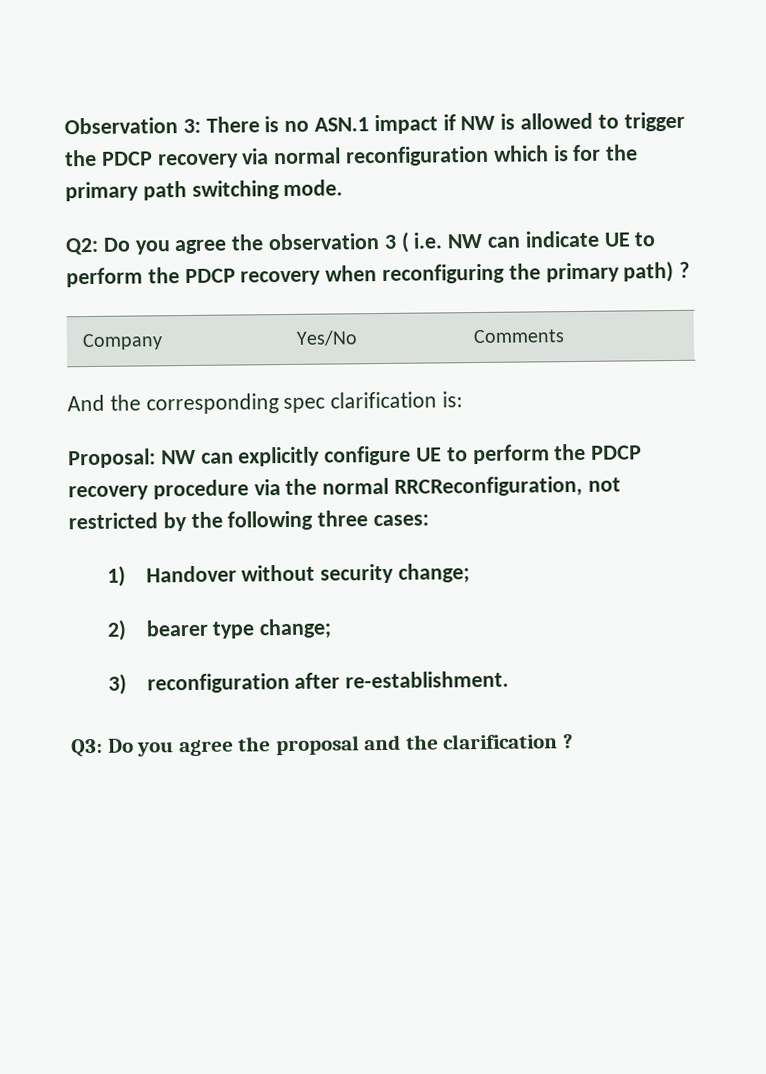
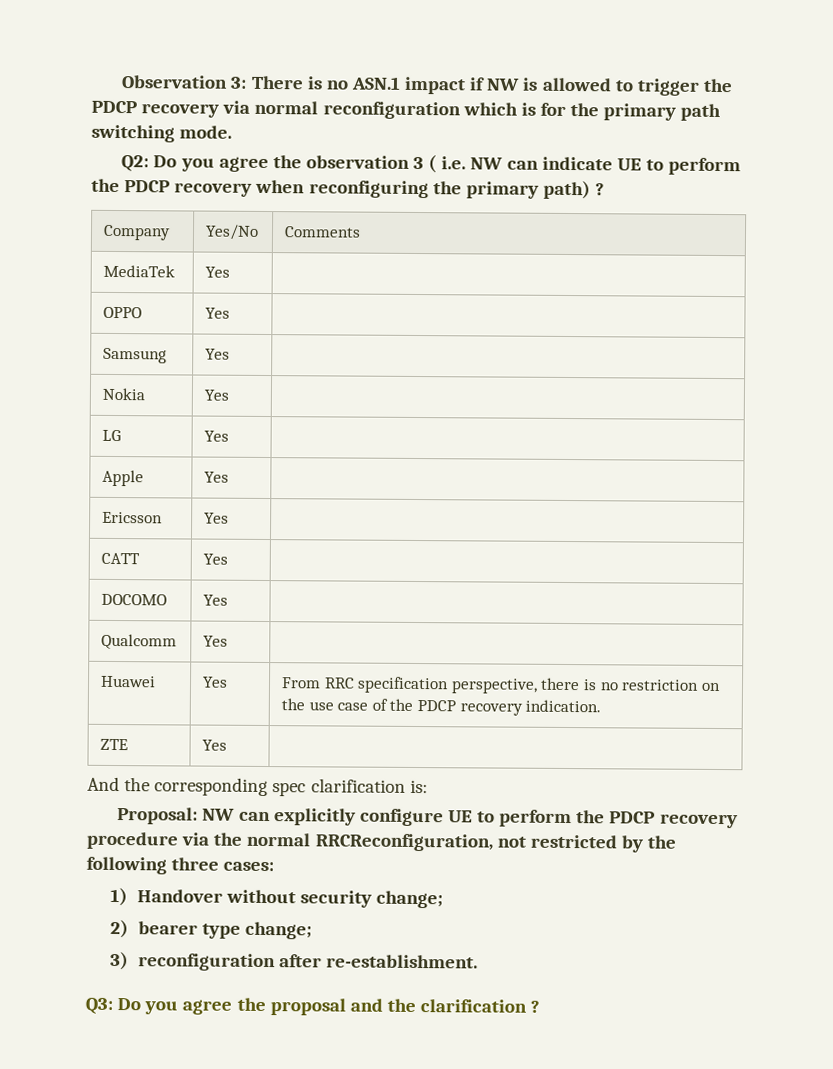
(565, 336) none -> [103,264,176,278] [205,266,231,278] [103,306,143,319] [205,307,231,319] [103,347,168,364] [205,348,231,360] [102,387,146,401] [204,389,230,401] [102,429,122,442] [204,430,230,442] [102,469,145,487] [204,471,230,483] [102,511,164,524] [204,512,230,524] [101,552,141,565] [203,553,229,565] [101,593,168,606] [203,594,229,606] [101,633,178,650] [203,635,229,647] [100,675,157,688] [202,676,229,688] [281,676,721,694] [281,698,602,716] [100,738,129,751] [202,739,228,751] // MediaTek | Yes | // OPPO | Yes | // Samsung | Yes | // Nokia | Yes | // LG | Yes | // Apple | Yes | // Ericsson | Yes | // CATT | Yes | // DOCOMO | Yes | // Qualcomm | Yes | // Huawei | Yes | From RRC specification perspective, there is no restriction on the use case of the PDCP recovery indication. // ZTE | Yes |

